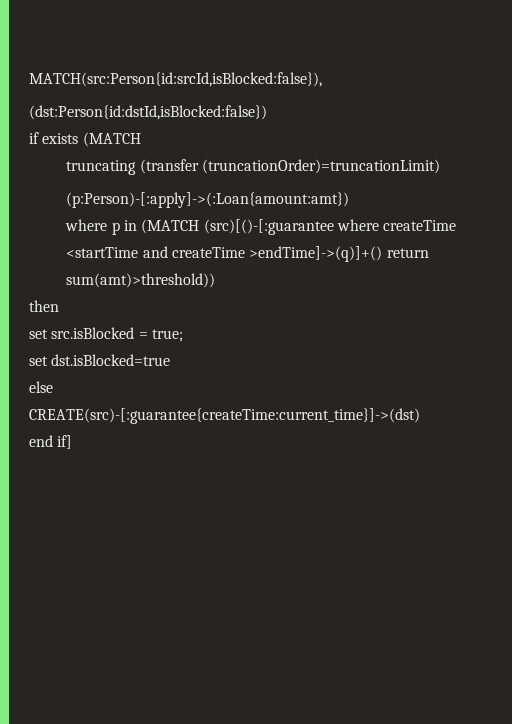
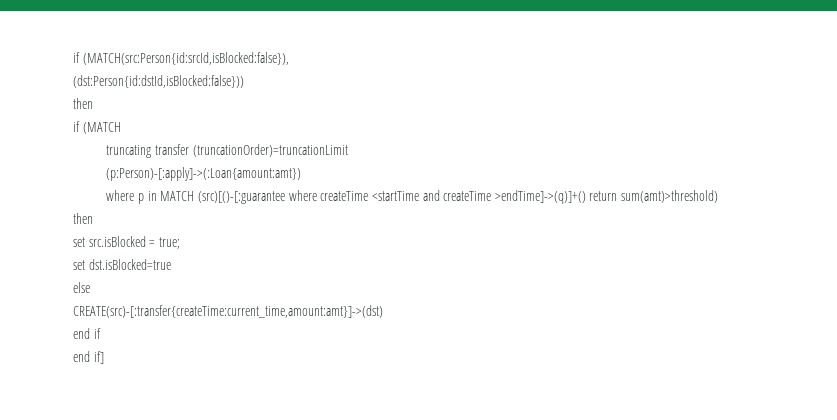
[29,72,322,87] [29,105,267,120] [29,132,79,144] MATCH(src:Person{id:srcId,isBlocked:false}), // (dst:Person{id:dstId,isBlocked:false}) // if exists -> [73,52,289,65] [73,75,244,88] [73,98,93,109] [73,121,80,132] if (MATCH(src:Person{id:srcId,isBlocked:false}), // (dst:Person{id:dstId,isBlocked:false})) // then // if
[139,159,440,174] (transfer (truncationOrder)=truncationLimit) -> [154,144,348,157] transfer (truncationOrder)=truncationLimit
[141,219,200,234] (MATCH -> [160,191,195,201] MATCH
[66,273,216,288] sum(amt)>threshold)) -> [621,190,719,203] sum(amt)>threshold)
[29,408,420,424] CREATE(src)-[:guarantee{createTime:current_time}]->(dst) -> [73,305,383,318] [73,328,101,339] CREATE(src)-[:transfer{createTime:current_time,amount:amt}]->(dst) // end if

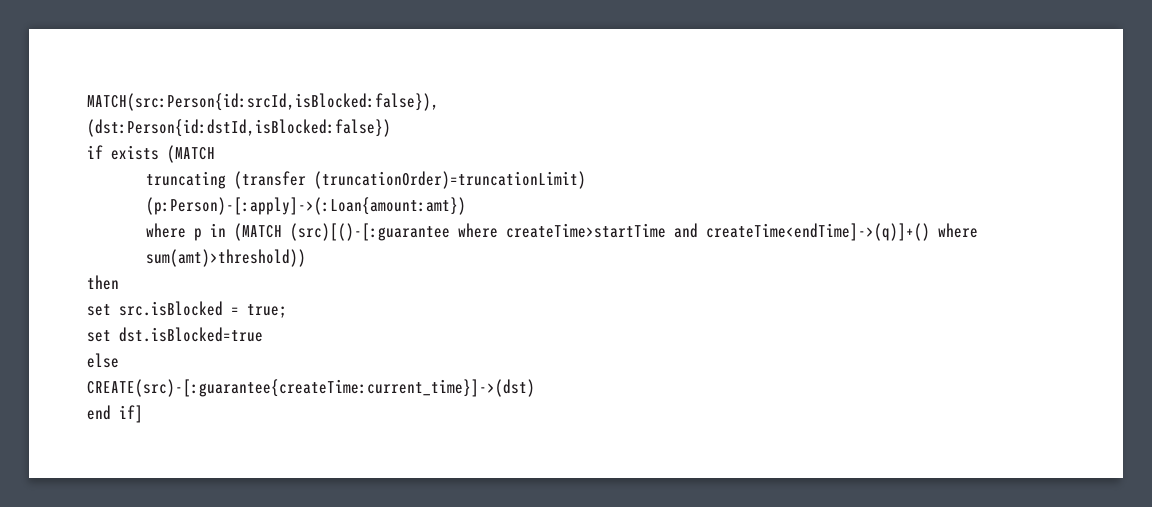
[73,52,289,65] [73,75,244,88] [73,98,93,109] [73,121,80,132] if (MATCH(src:Person{id:srcId,isBlocked:false}), // (dst:Person{id:dstId,isBlocked:false})) // then // if -> [87,93,439,111] [87,119,391,137] [87,145,159,160] MATCH(src:Person{id:srcId,isBlocked:false}), // (dst:Person{id:dstId,isBlocked:false}) // if exists
[154,144,348,157] transfer (truncationOrder)=truncationLimit -> [233,171,586,189] (transfer (truncationOrder)=truncationLimit)
[160,191,195,201] MATCH -> [233,223,282,241] (MATCH
[320,190,719,204] createTime <startTime and createTime >endTime]->(q)]+() return sum(amt)>threshold) -> [505,223,978,241] [145,249,306,267] createTime>startTime and createTime<endTime]->(q)]+() where sum(amt)>threshold))
[73,305,383,318] [73,328,101,339] CREATE(src)-[:transfer{createTime:current_time,amount:amt}]->(dst) // end if -> [87,379,535,397] CREATE(src)-[:guarantee{createTime:current_time}]->(dst)

